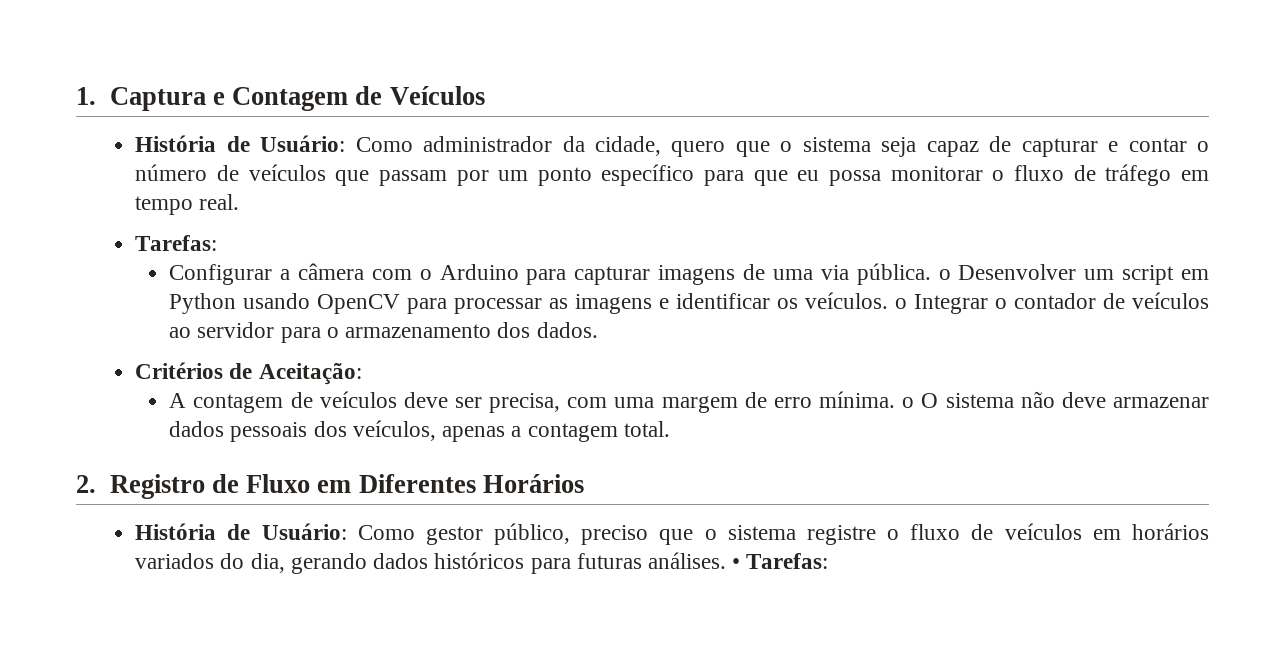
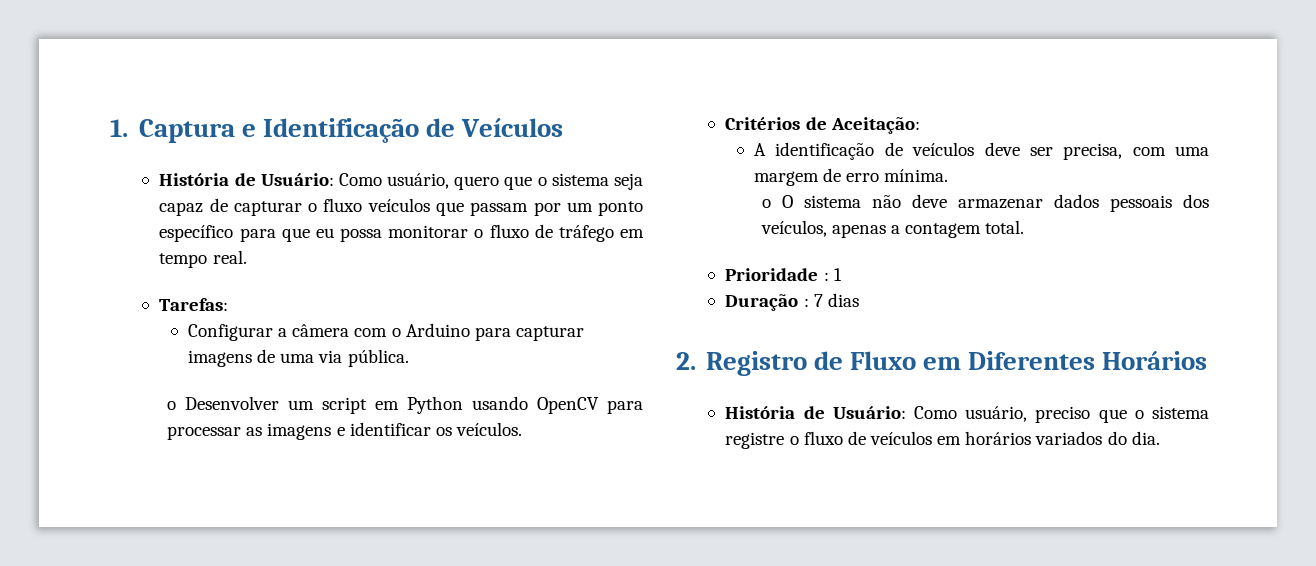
[232,87,349,111] Contagem -> [262,118,419,143] Identificação
[423,136,661,156] administrador da cidade, -> [387,173,450,189] usuário,
[1108,138,1209,152] [135,164,239,181] e contar o número de -> [308,198,363,212] o fluxo
(931, 274) none -> (409, 358) //
[895,292,1209,314] [169,322,598,343] o Integrar o contador de veículos ao servidor para o armazenamento dos dados. -> (522, 429) none
[193,394,284,413] contagem -> [775,142,875,160] identificação
(896, 399) none -> (949, 175) //
(670, 429) none -> [725,268,842,281] [725,293,859,311] // Prioridade : 1 // Duração : 7 dias
[425,523,571,545] gestor público, -> [965,406,1028,422] usuário,
[250,552,829,574] dia, gerando dados históricos para futuras análises. • Tarefas: -> [1131,431,1160,445] dia.

